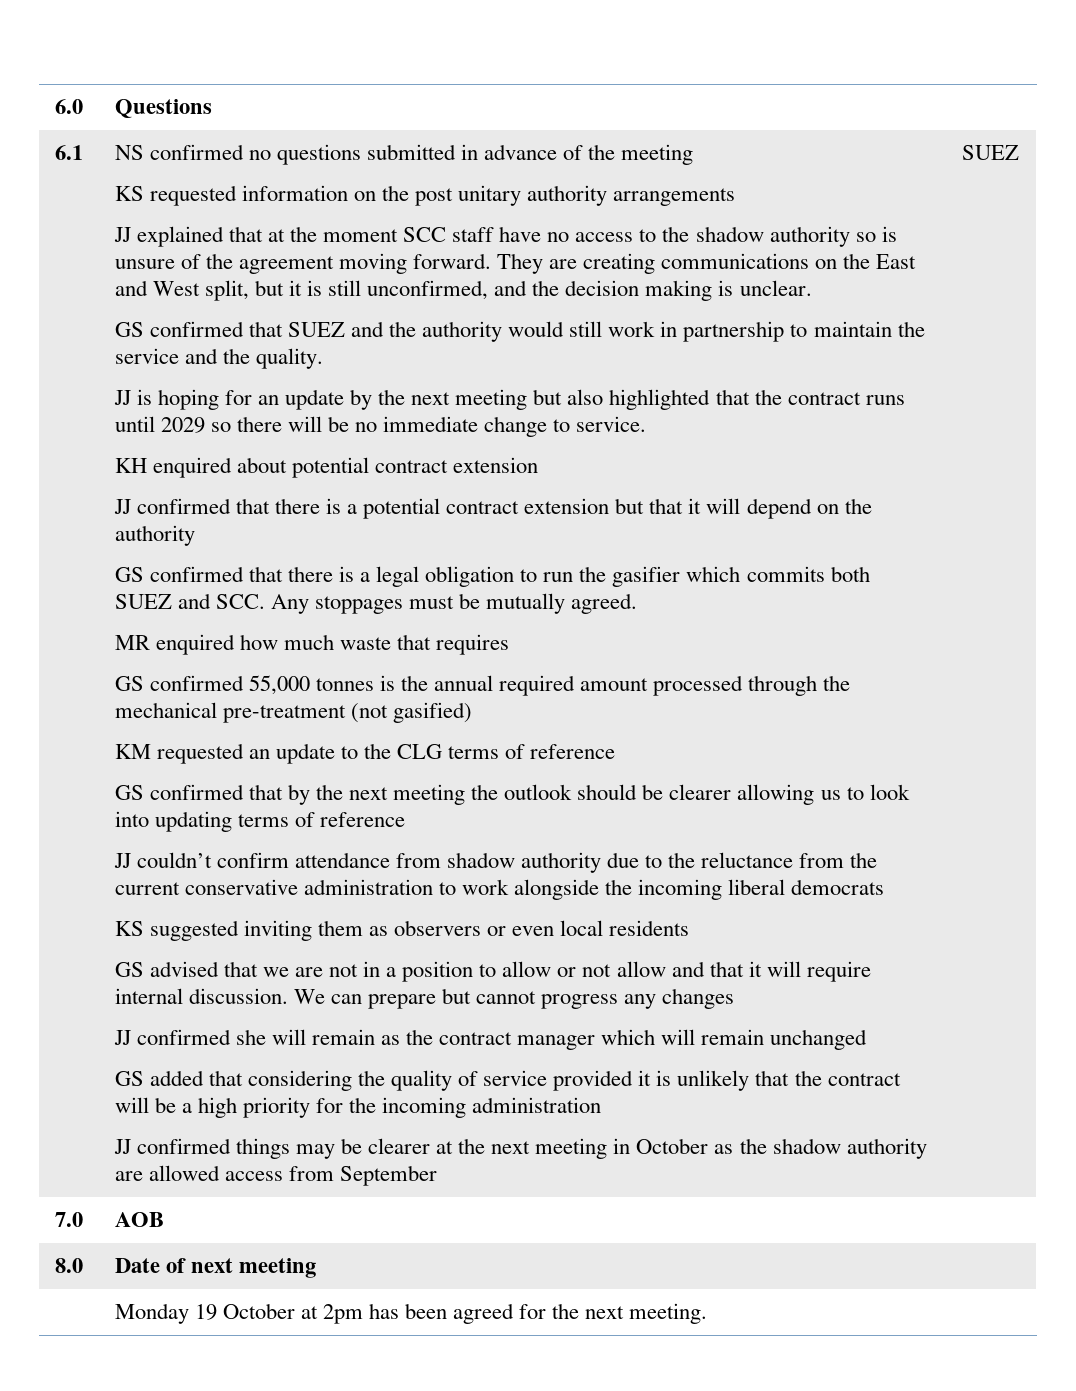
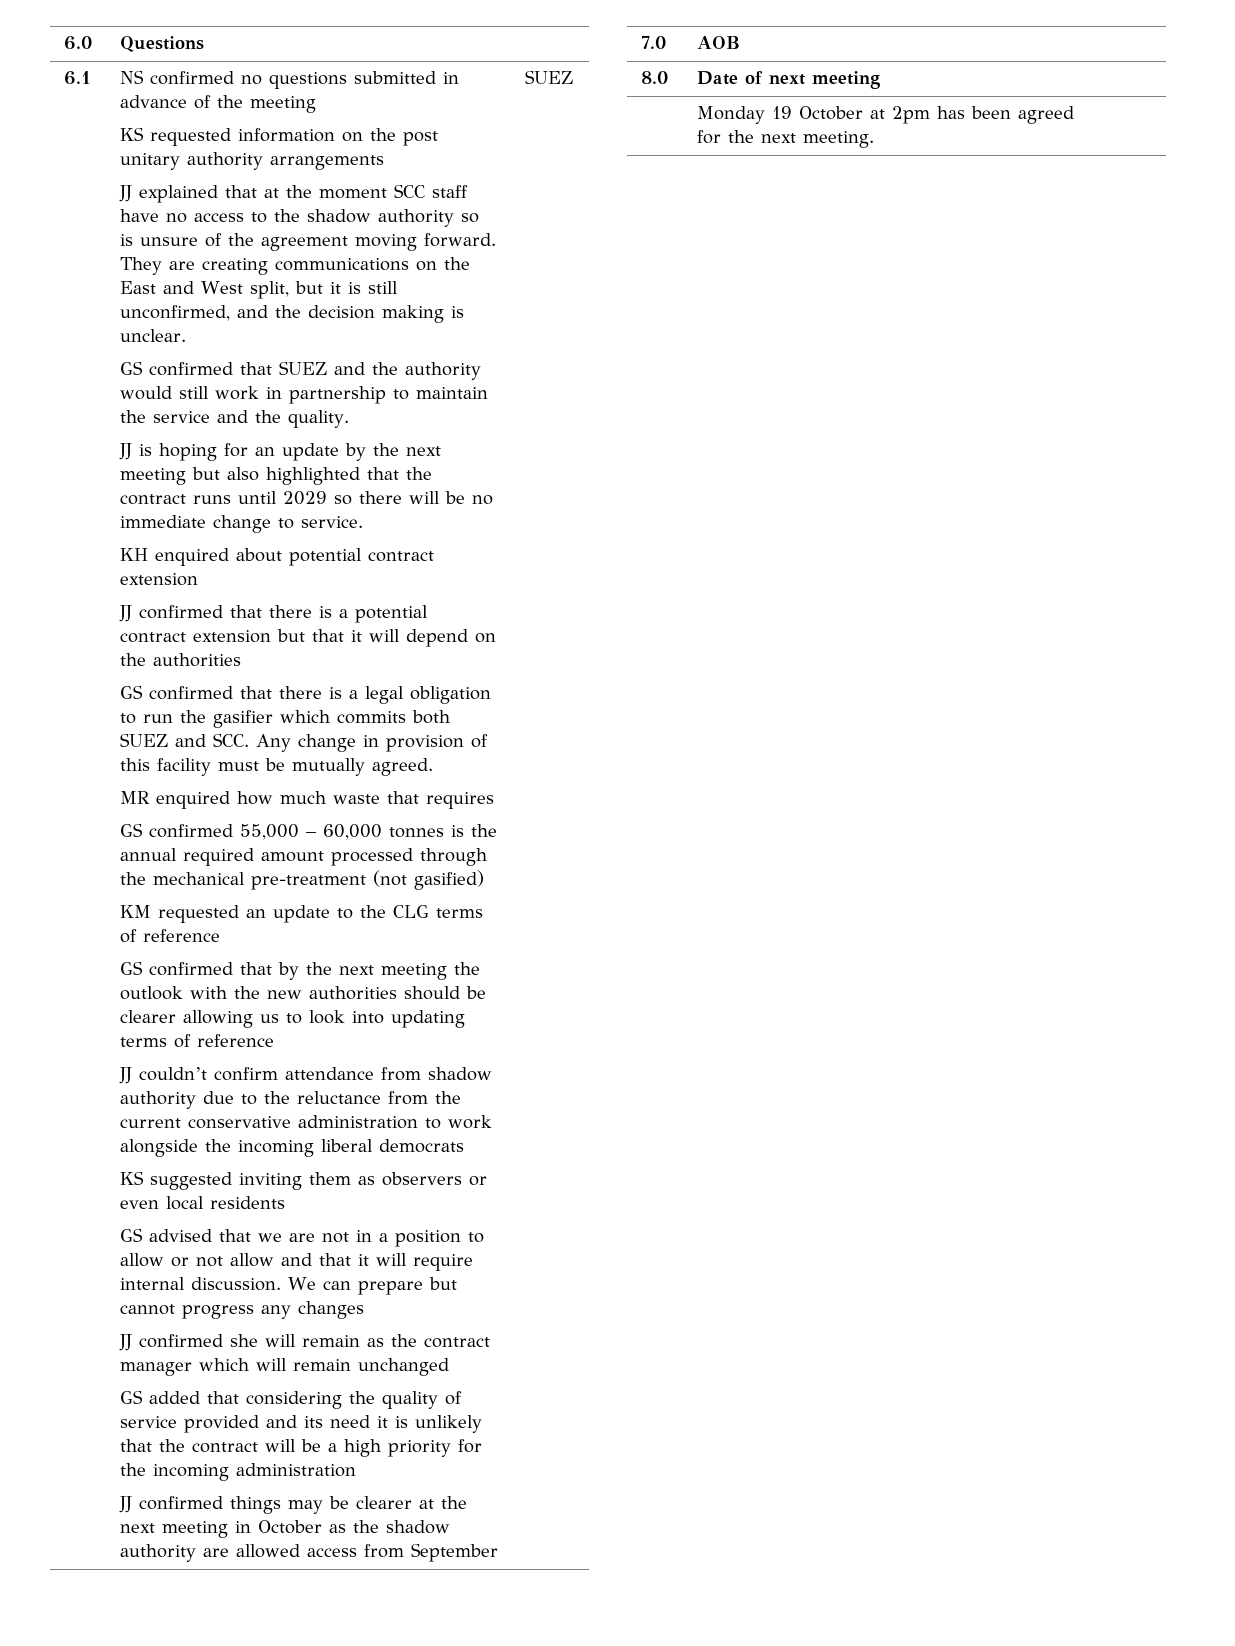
[114,525,195,546] authority -> [152,653,241,667] authorities
[314,596,403,614] stoppages -> [297,734,488,752] [119,758,211,776] change in provision of this facility
(310, 685) none -> [305,824,382,840] – 60,000
(573, 792) none -> [189,986,397,1000] with the new authorities
(634, 1080) none -> [265,1415,370,1428] and its need

